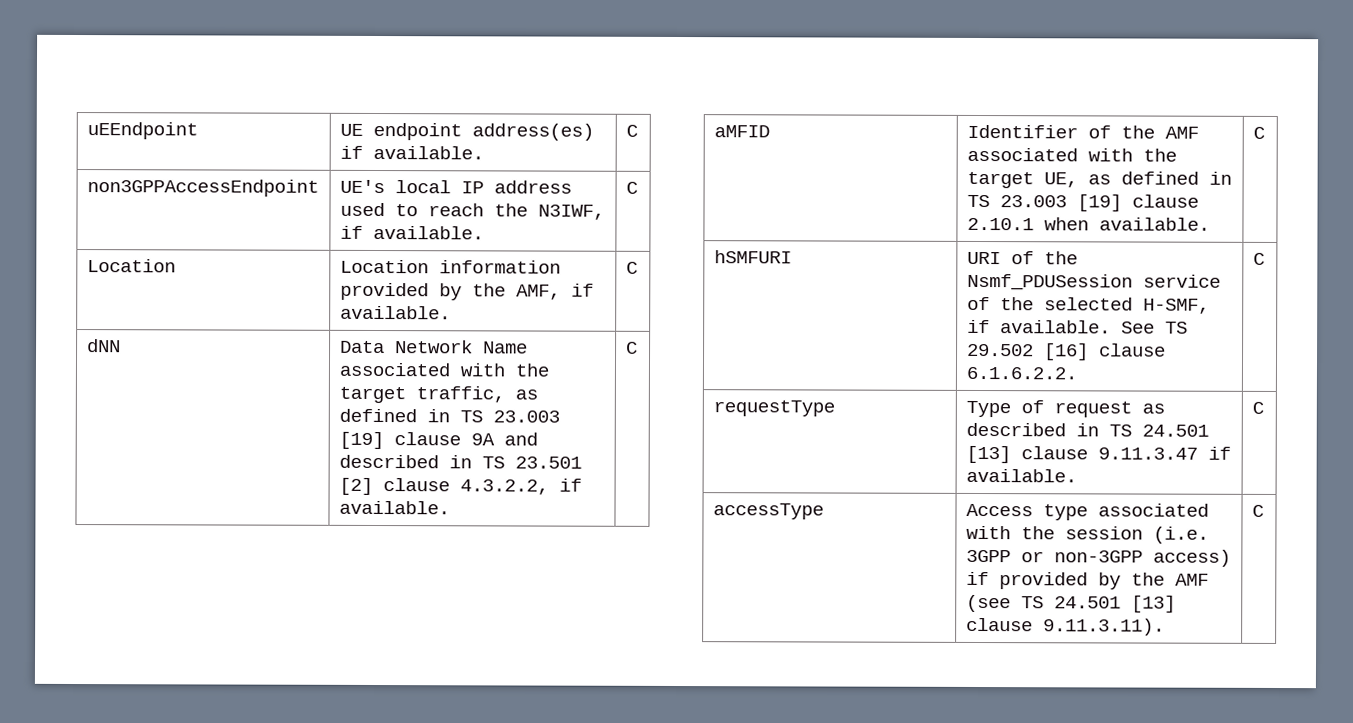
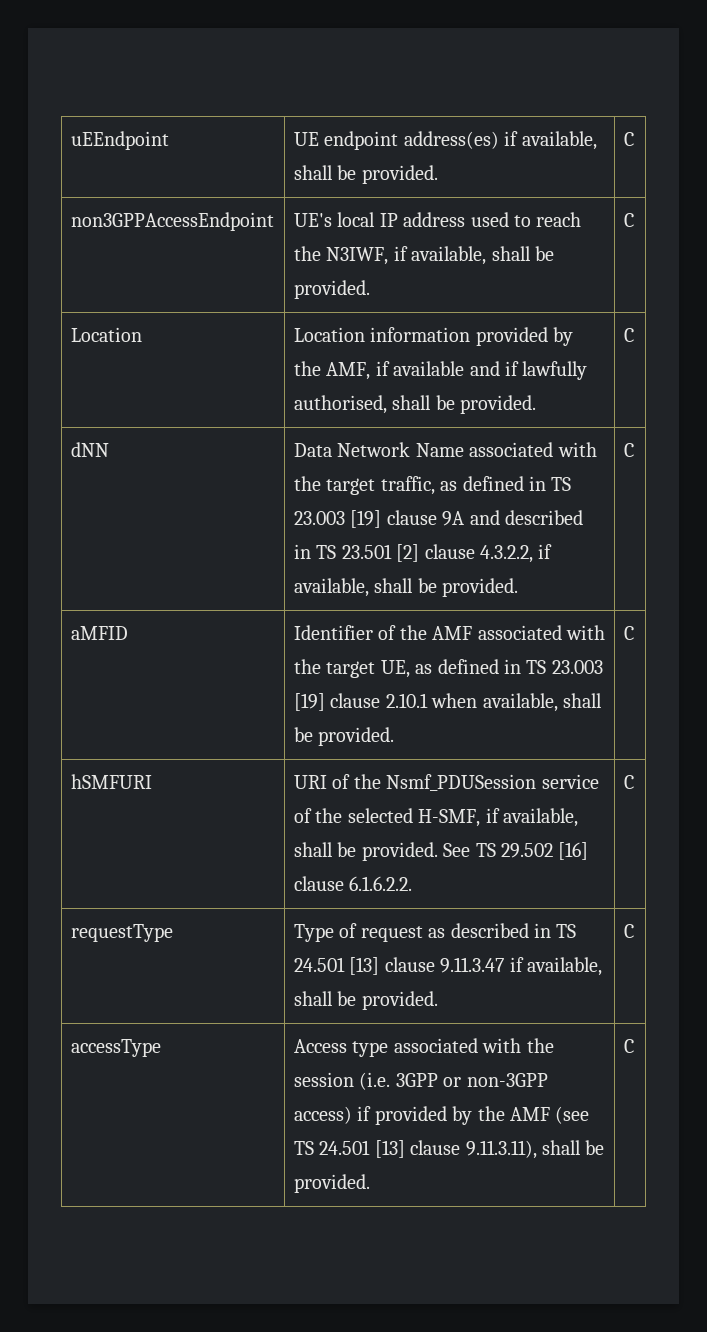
[372,145,484,160] available. -> [521,131,597,150] [293,165,438,184] available, shall be provided.
[372,225,484,240] available. -> [411,246,554,265] [293,280,370,299] available, shall be provided.
[339,305,451,320] available. -> [393,361,588,380] [293,395,537,414] available and if lawfully authorised, shall be provided.
[338,500,450,515] available. -> [293,578,519,597] available, shall be provided.
[1098,217,1210,231] available. -> [482,693,602,712] [293,727,395,746] available, shall be provided.
[999,320,1111,334] available. -> [502,808,578,827] [293,842,438,861] available, shall be provided.
[965,468,1077,483] available. -> [526,957,602,976] [293,991,438,1010] available, shall be provided.
[1042,618,1165,636] 9.11.3.11). -> [465,1140,605,1159] [293,1174,370,1193] 9.11.3.11), shall be provided.

